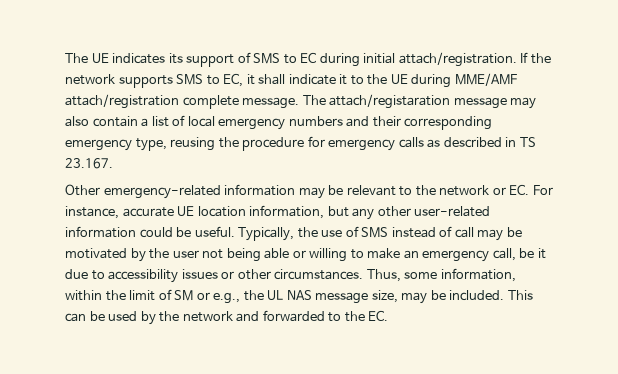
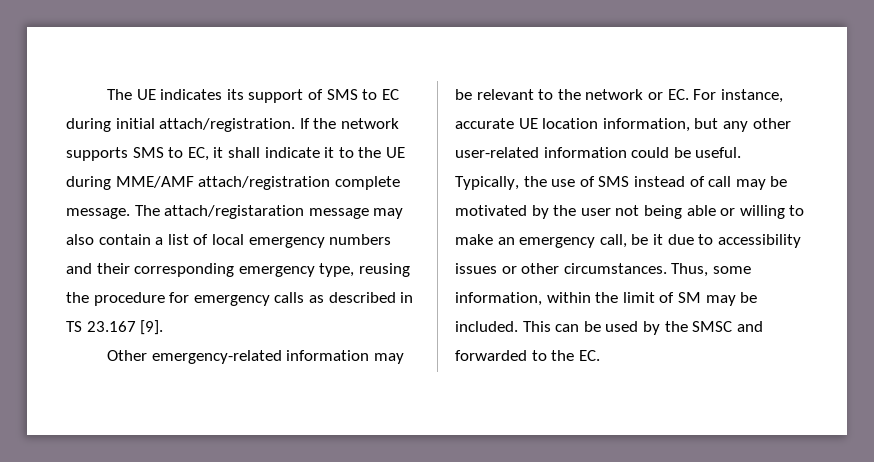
[65,158,113,169] 23.167. -> [86,320,164,335] 23.167 [9].
[196,290,398,304] or e.g., the UL NAS message size, -> (701, 297) none
[182,311,233,322] network -> [692,321,733,332] SMSC

